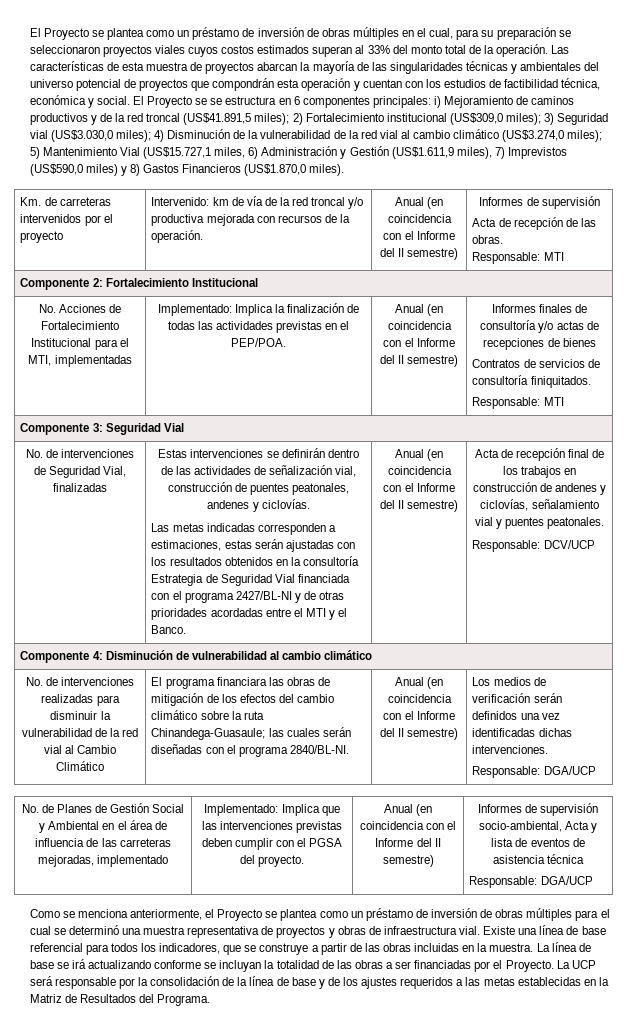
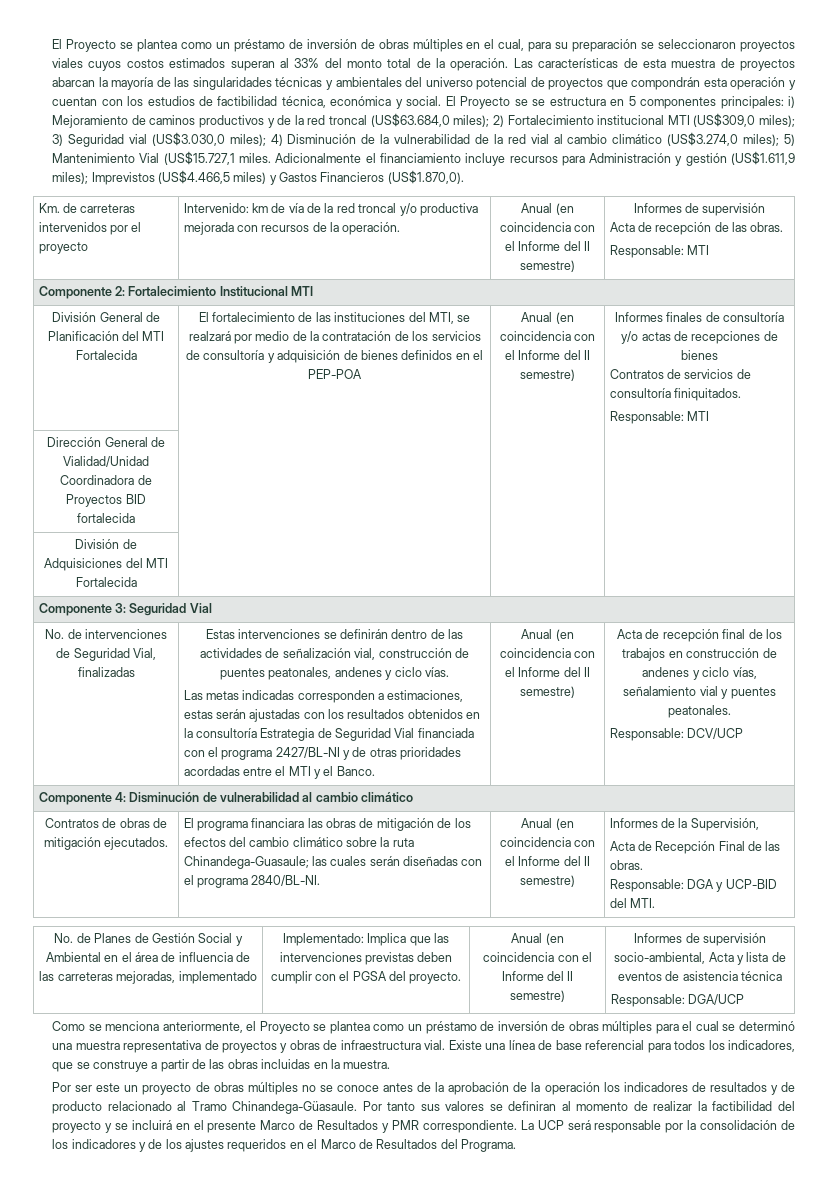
[293,96,300,105] 6 -> [628,96,636,106] 5
[183,113,252,125] (US$41.891,5 -> [370,113,450,127] (US$63.684,0
(447, 117) none -> [667,115,690,125] MTI
[214,146,567,159] [29,164,83,176] miles, 6) Administración y Gestión (US$1.611,9 miles), 7) Imprevistos (US$590,0 -> [239,151,796,166] [52,170,230,185] miles. Adicionalmente el financiamiento incluye recursos para Administración y gestión (US$1.611,9 miles); Imprevistos (US$4.466,5
[130,164,141,176] 8) -> (277, 180) none
[244,164,345,176] (US$1.870,0 miles). -> [387,170,464,184] (US$1.870,0).
[38,304,122,313] [41,321,119,330] [31,338,129,350] [28,355,132,367] [157,303,360,316] [167,321,350,333] [231,338,286,347] // No. Acciones de Fortalecimiento Institucional para el MTI, implementadas | Implementado: Implica la finalización de todas las actividades previstas en el PEP/POA. -> [291,286,314,296] [52,312,160,322] [47,331,165,341] [75,350,137,360] [198,312,471,324] [188,331,481,344] [186,350,483,363] [308,369,362,379] MTI // División General de Planificación del MTI Fortalecida | El fortalecimiento de las instituciones del MTI, se realzará por medio de la contratación de los servicios de consultoría y adquisición de bienes definidos en el PEP-POA
(564, 401) none -> [47,437,165,447] [63,456,149,467] [60,475,152,485] [66,494,146,507] [77,513,135,523] [75,539,137,549] [44,558,168,571] [75,577,137,587] // Dirección General de Vialidad/Unidad Coordinadora de Proyectos BID fortalecida | | | // División de Adquisiciones del MTI Fortalecida | | |
[261,499,310,509] ciclovías. -> [394,667,449,677] ciclo vías.
[480,499,529,511] ciclovías, -> [702,667,757,679] ciclo vías,
[25,677,135,686] [41,694,120,706] [50,711,111,720] [21,728,139,737] [43,745,117,754] [56,761,104,771] No. de intervenciones realizadas para disminuir la vulnerabilidad de la red vial al Cambio Climático -> [44,818,168,828] [43,837,169,850] Contratos de obras de mitigación ejecutados.
[472,677,546,686] [472,693,562,703] [472,711,560,720] [472,728,572,737] [472,745,549,754] [472,766,596,778] Los medios de verificación serán definidos una vez identificadas dichas intervenciones. // Responsable: DGA/UCP -> [609,818,759,831] [609,841,781,854] [609,860,643,870] [609,879,777,892] [609,898,655,908] Informes de la Supervisión, // Acta de Recepción Final de las obras. // Responsable: DGA y UCP-BID del MTI.
[536,942,591,952] [29,959,554,972] La línea de base se irá actualizando conforme se incluyan la totalidad de las obras a ser financiadas por el Proyecto. -> [52,1082,796,1095] [52,1101,796,1114] [52,1120,517,1133] // Por ser este un proyecto de obras múltiples no se conoce antes de la aprobación de la operación los indicadores de resultados y de producto relacionado al Tramo Chinandega-Güasaule. Por tanto sus valores se definiran al momento de realizar la factibilidad del proyecto y se incluirá en el presente Marco de Resultados y PMR correspondiente.
[237,976,316,986] la línea de base -> [52,1139,136,1149] los indicadores
[456,977,609,986] [29,994,62,1003] a las metas establecidas en la Matriz -> [289,1139,356,1149] en el Marco

